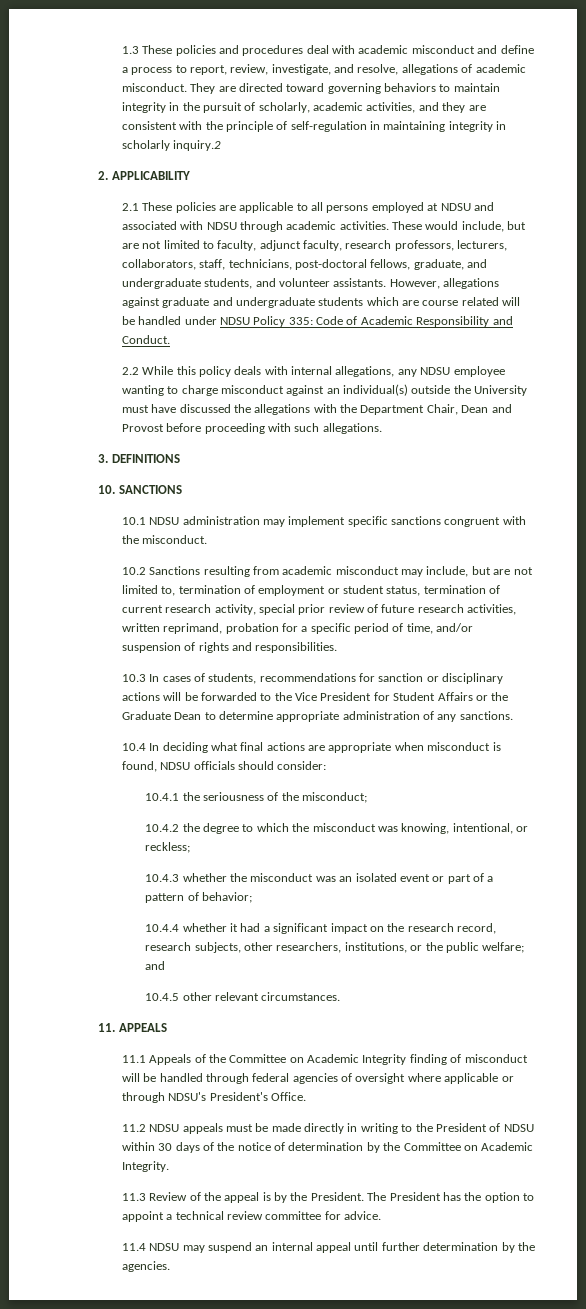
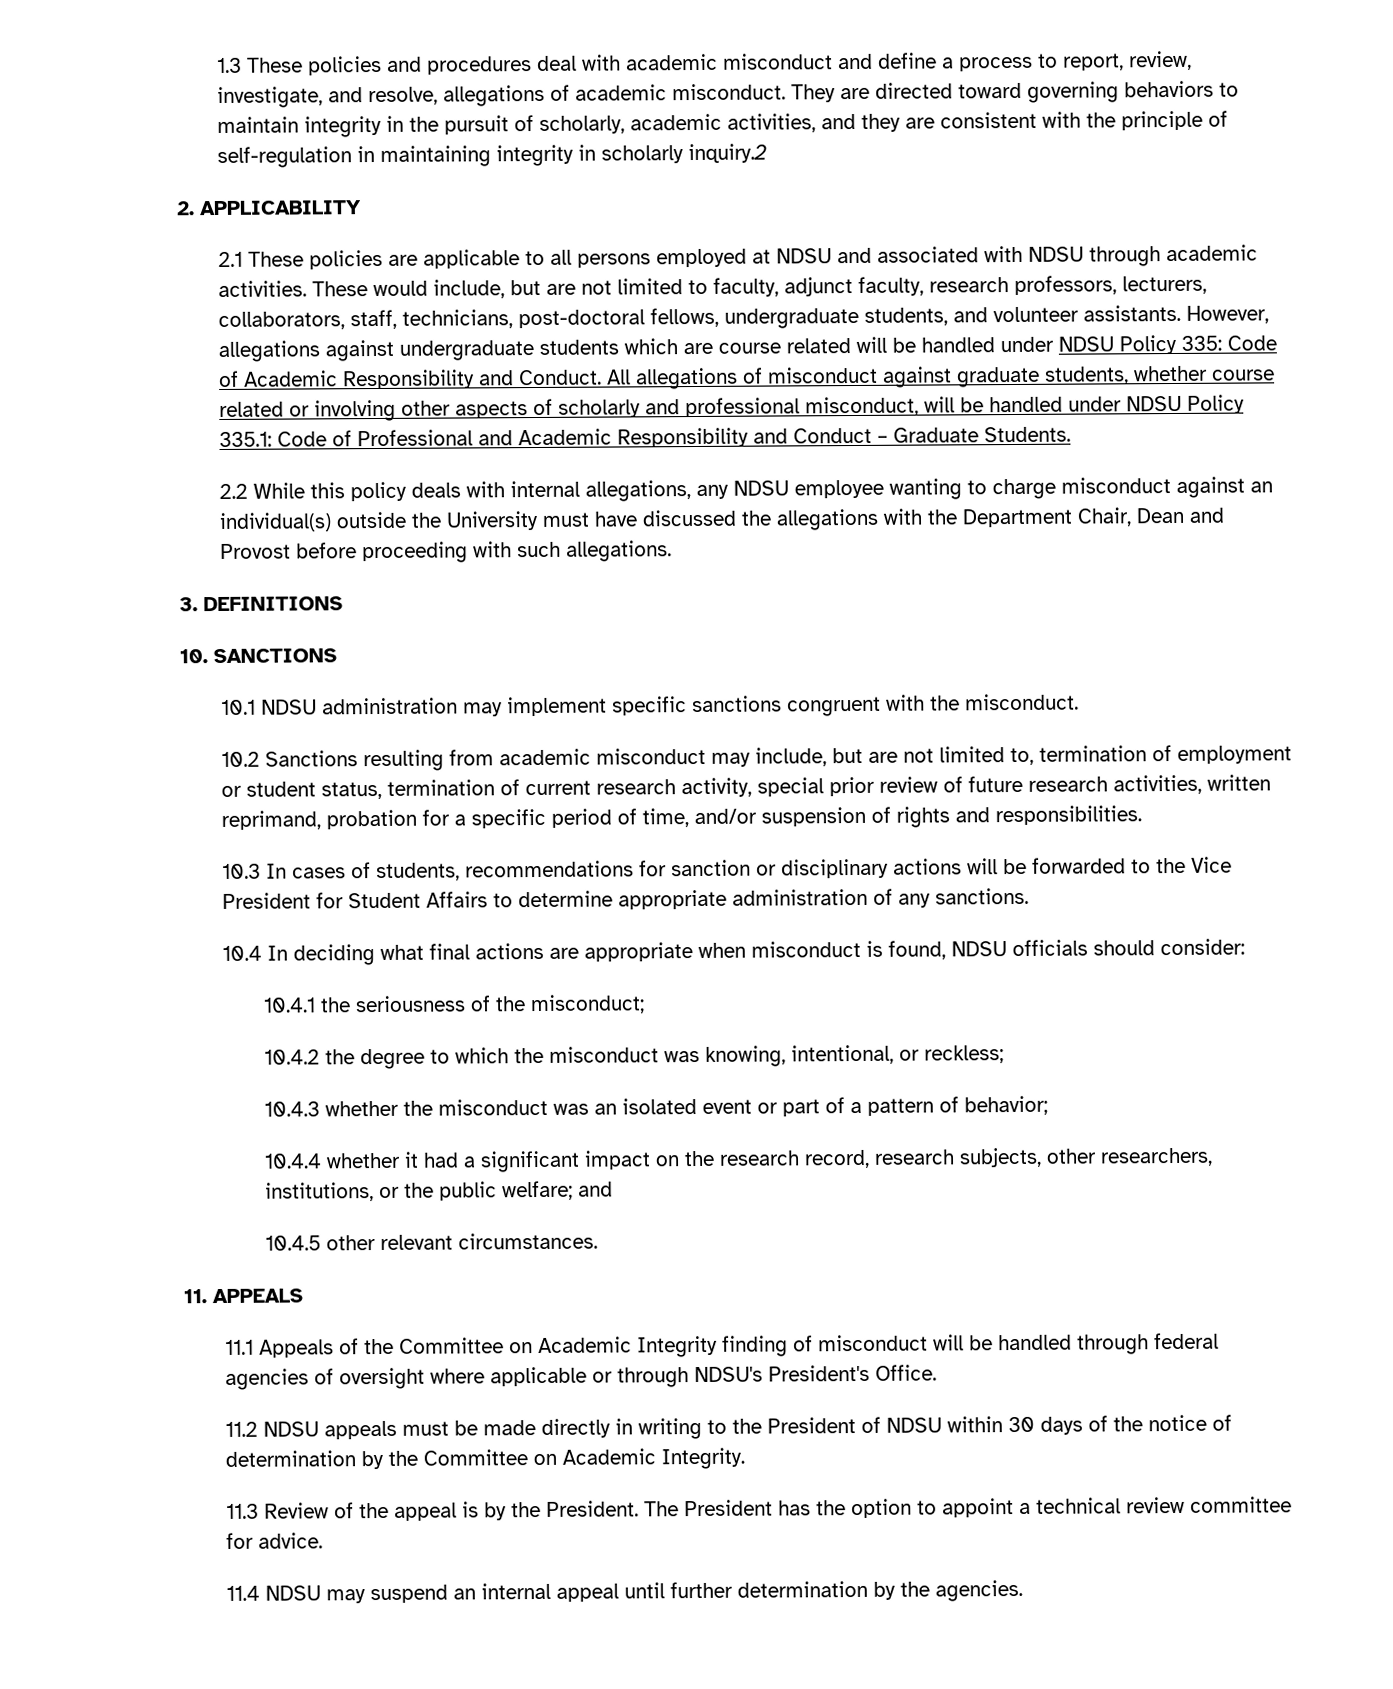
[413,259,488,270] graduate, and -> (719, 317) none
[162,297,233,308] graduate and -> (394, 350) none
(170, 339) none -> [606,365,1275,390] [218,394,1245,422] [218,426,1071,448] All allegations of misconduct against graduate students, whether course related or involving other aspects of scholarly and professional misconduct, will be handled under NDSU Policy 335.1: Code of Professional and Academic Responsibility and Conduct – Graduate Students.
[475,692,509,701] [121,711,202,720] or the Graduate Dean -> (488, 899) none

